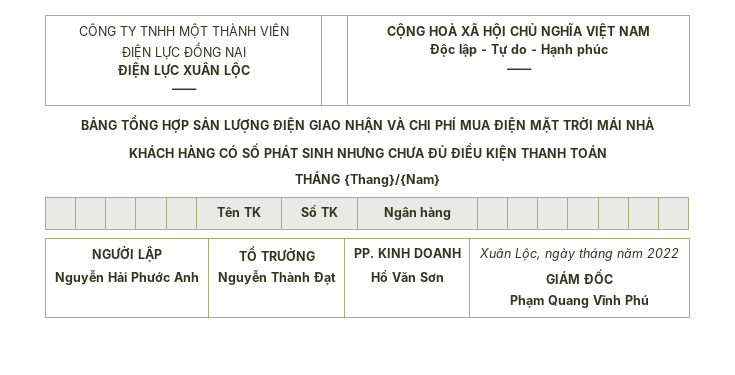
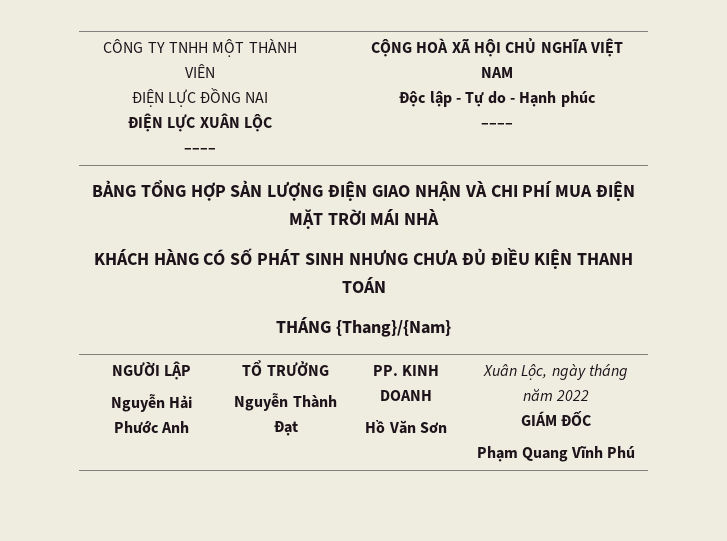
[217,207,261,217] [301,205,338,217] [383,207,452,220] // | | | | | Tên TK | Số TK | Ngân hàng | | | | | | | -> (451, 328) none

